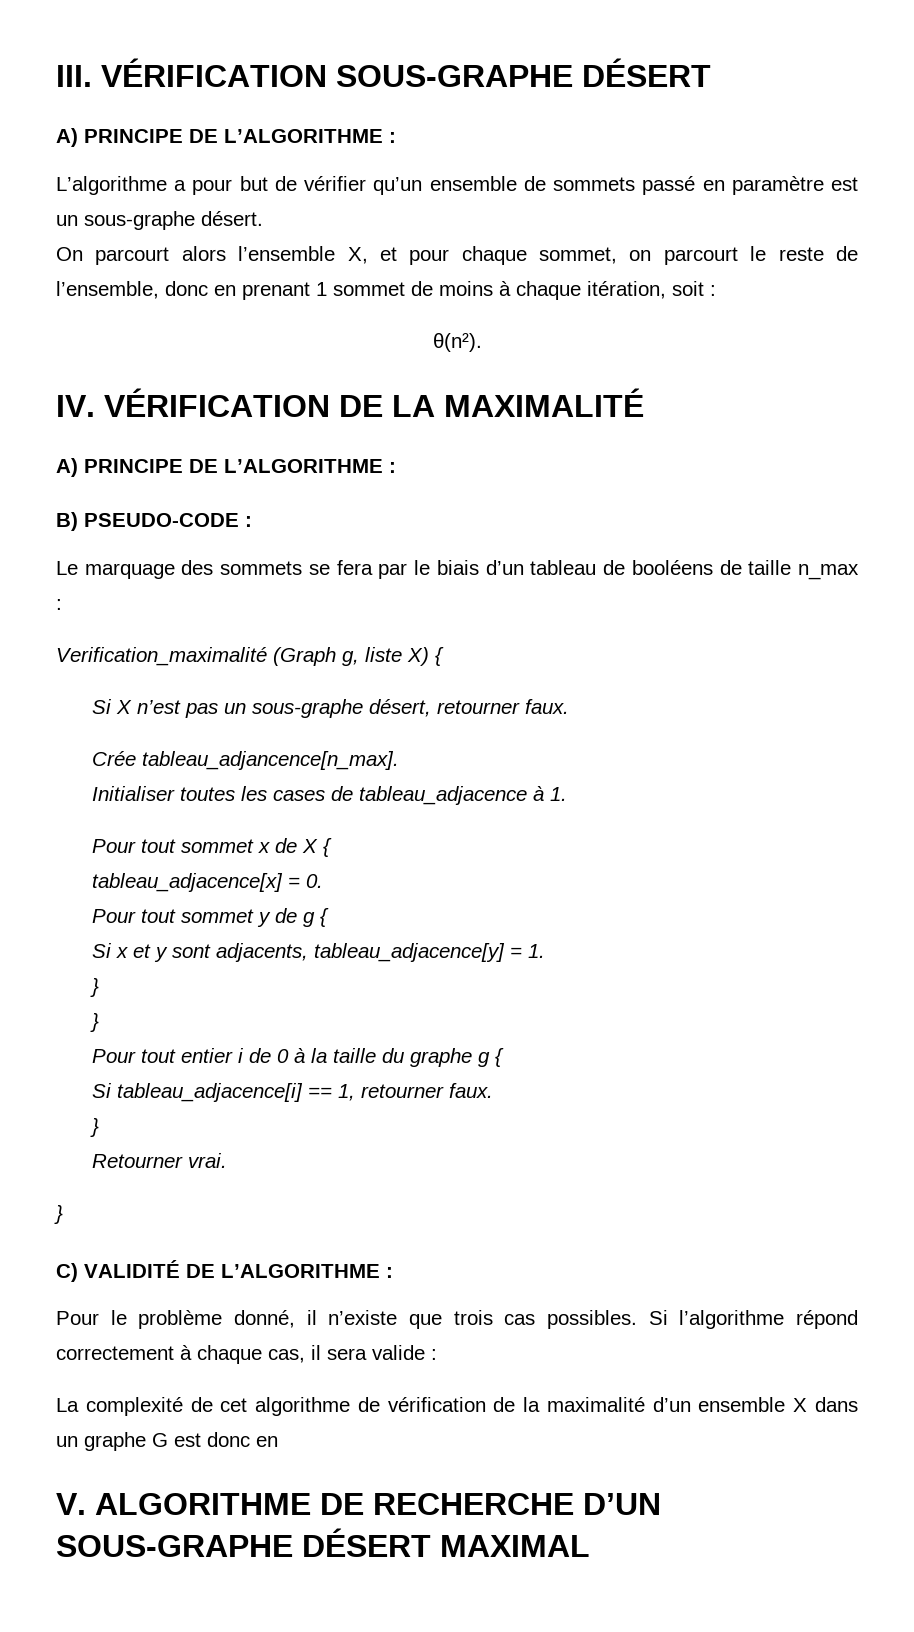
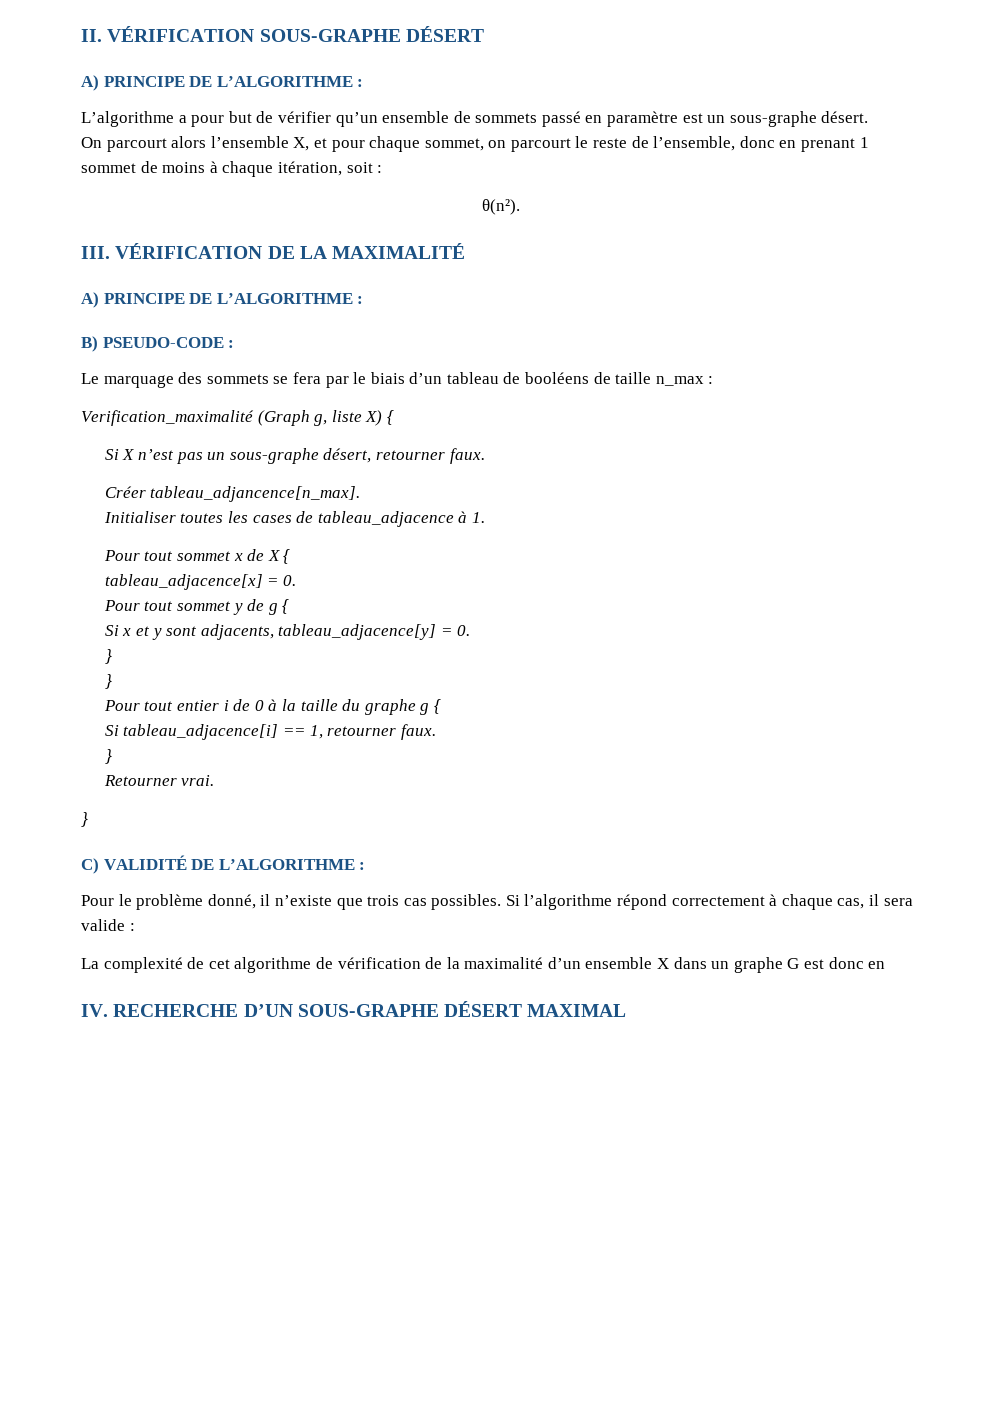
[56,65,92,87] III. -> [81,29,102,42] II.
[56,395,95,417] IV. -> [81,246,110,259] III.
[91,751,136,766] Crée -> [104,486,146,498] Créer
[527,944,545,958] 1. -> [456,625,470,636] 0.
[56,1493,364,1515] V. ALGORITHME DE -> [81,1004,108,1017] IV.

